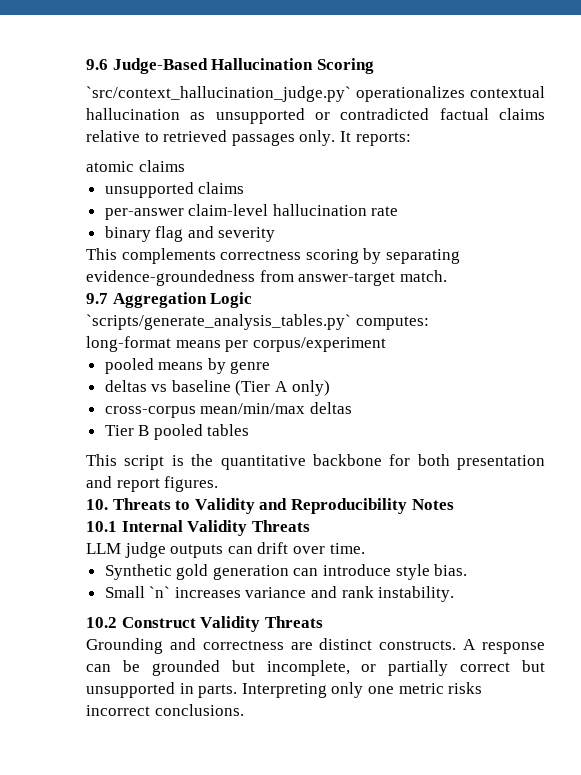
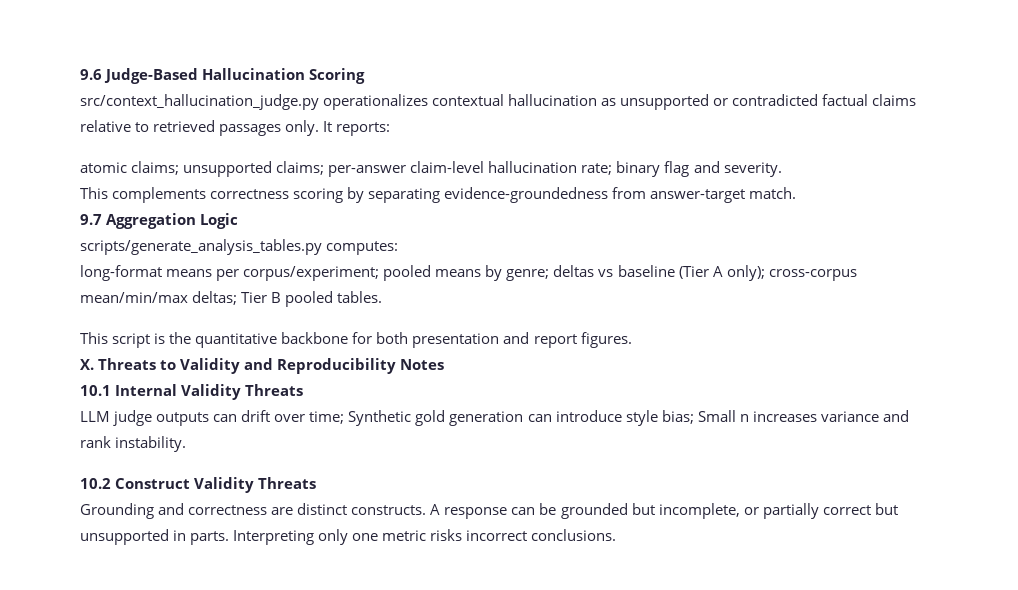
[86,86,351,102] `src/context_hallucination_judge.py` -> [80,94,319,110] src/context_hallucination_judge.py
[138,160,185,172] [104,182,245,198] claims // unsupported claims // -> [131,161,325,177] claims; unsupported claims;
[371,206,399,216] rate // -> [581,163,613,175] rate;
[218,227,276,242] severity -> [723,162,782,177] severity.
[86,314,351,330] `scripts/generate_analysis_tables.py` -> [80,239,322,255] scripts/generate_analysis_tables.py
[252,337,386,352] corpus/experiment // -> [243,266,380,281] corpus/experiment;
[230,361,271,374] genre // -> [506,269,550,281] genre;
[291,380,330,396] only) // -> [726,265,765,281] only);
[309,402,352,414] deltas // -> [192,291,238,305] deltas;
[207,424,250,436] tables -> [337,291,383,303] tables.
[86,499,108,510] 10. -> [80,359,94,370] X.
[329,543,365,554] time. // -> [309,411,345,424] time;
[434,564,468,576] [104,586,171,598] bias. // Small `n` -> [661,410,749,424] bias; Small n

